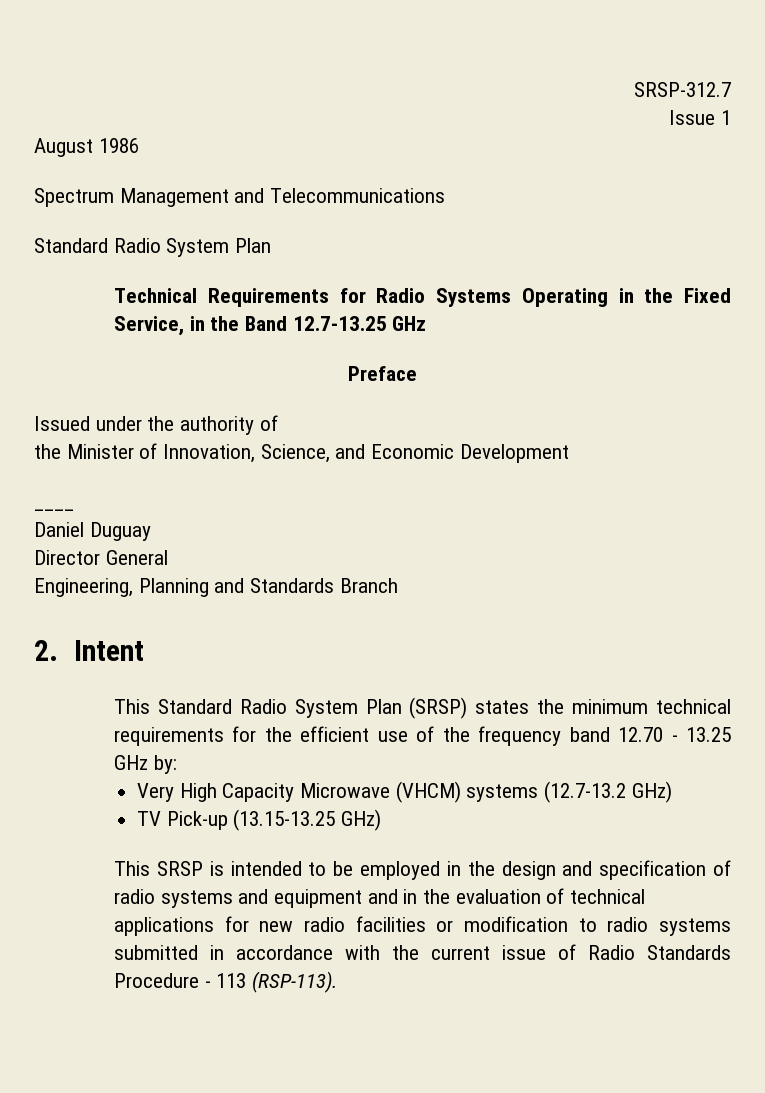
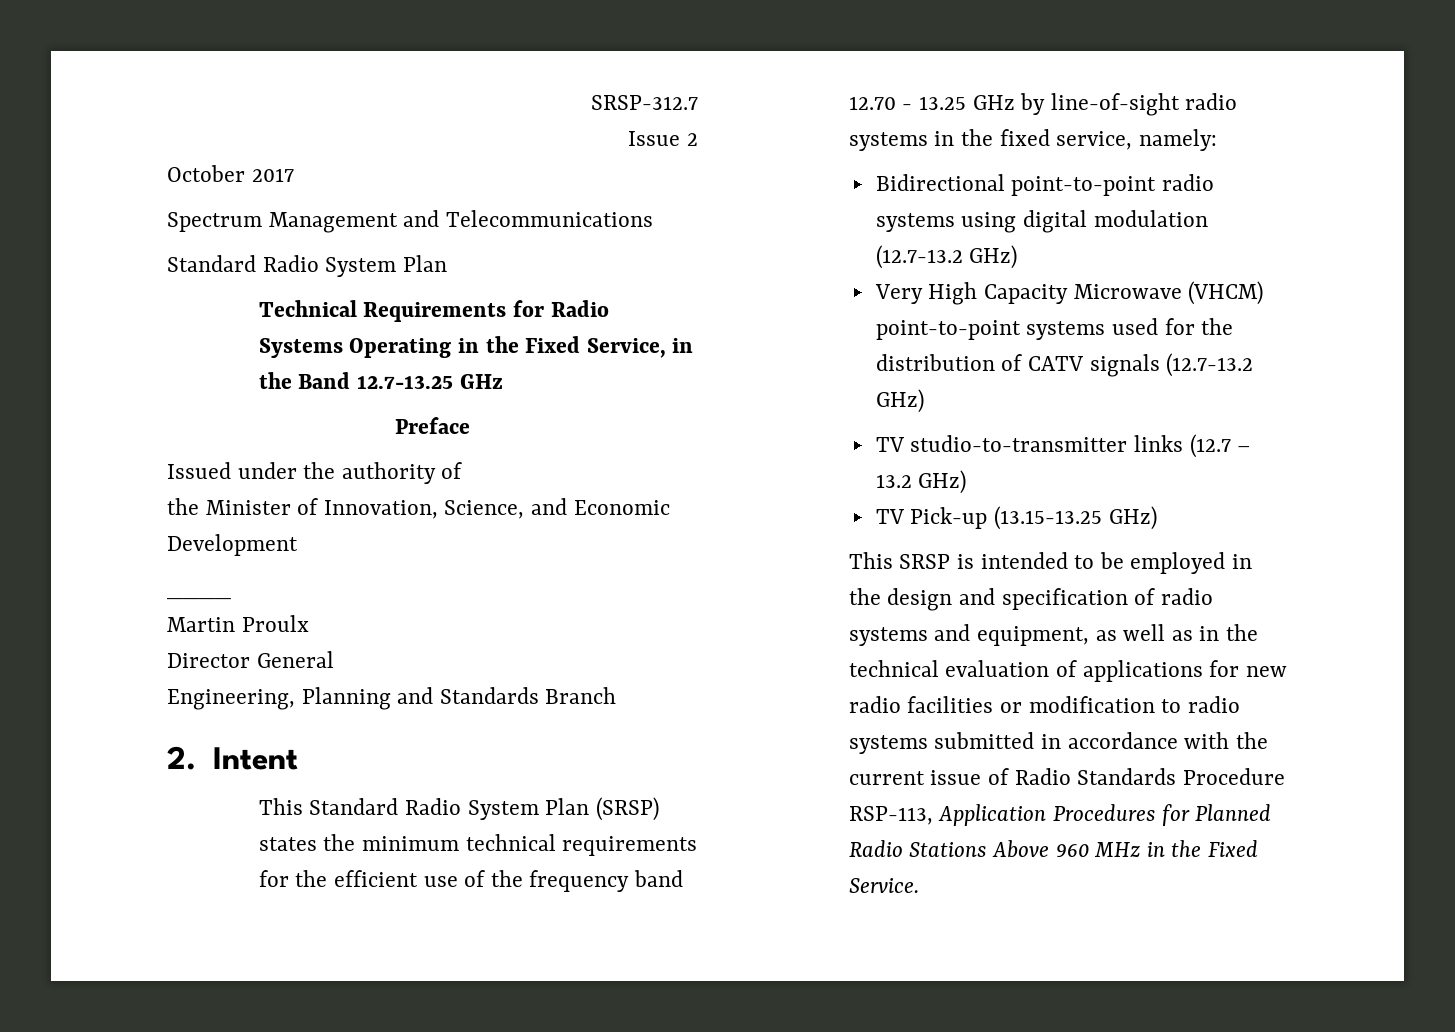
[721,110,731,125] [34,138,139,157] 1 // August 1986 -> [687,133,698,146] [167,165,294,182] 2 // October 2017
[34,522,151,541] Daniel Duguay -> [167,615,309,632] Martin Proulx
[153,755,177,774] by: -> [1020,93,1238,116] [848,129,1217,151] [875,174,1214,196] [875,210,1208,233] [875,245,1018,269] by line-of-sight radio systems in the fixed service, namely: // Bidirectional point-to-point radio systems using digital modulation (12.7-13.2 GHz)
[466,781,627,803] systems (12.7-13.2 -> [875,318,1234,340] [875,353,1254,377] [875,389,924,413] [875,434,1252,458] [875,474,912,488] point-to-point systems used for the distribution of CATV signals (12.7-13.2 GHz) // TV studio-to-transmitter links (12.7 – 13.2
[274,889,451,908] equipment and in the -> [976,624,1259,646] [848,660,939,677] equipment, as well as in the technical
[570,889,646,904] technical -> (1077, 668) none
[204,971,338,993] - 113 (RSP-113). -> [848,804,1272,826] [848,840,1259,858] [848,878,919,893] RSP-113, Application Procedures for Planned Radio Stations Above 960 MHz in the Fixed Service.

